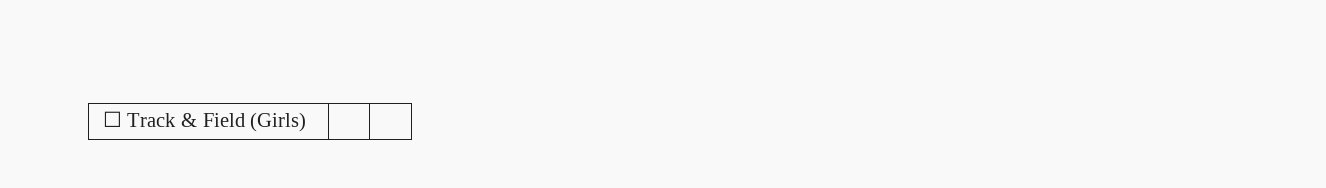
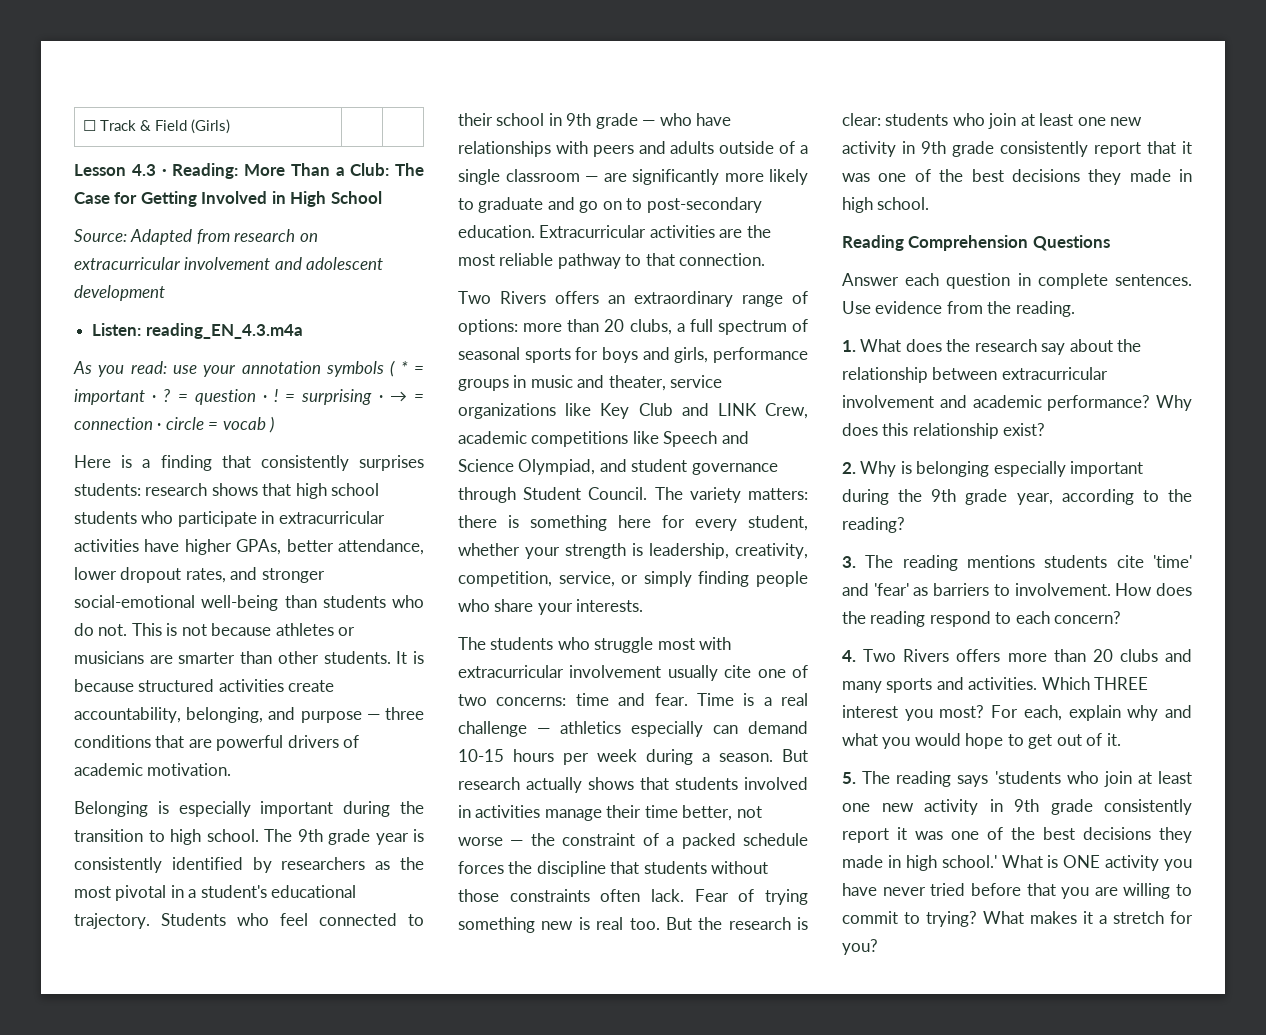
(307, 122) none -> [74,163,424,179] [74,191,382,207] [74,229,318,245] [74,257,384,270] [74,285,165,301] [92,323,303,339] [73,360,424,377] [74,389,425,405] [74,416,275,433] [74,455,424,471] [74,483,380,499] [74,511,385,527] [74,539,424,555] [74,567,325,583] [74,595,424,611] [74,623,356,636] [74,651,424,664] [74,679,335,692] [74,707,424,723] [74,735,360,751] [74,763,232,776] [74,801,425,817] [74,829,424,845] [74,857,425,873] [74,885,357,901] [74,913,424,929] [458,113,732,129] [458,141,808,157] [458,169,808,185] [458,197,762,213] [458,225,771,238] [458,253,766,269] [458,291,808,307] [458,319,808,335] [458,347,808,363] [458,375,723,391] [458,403,808,419] [458,431,749,447] [458,459,778,475] [458,487,808,503] [458,515,808,531] [458,543,808,559] [458,571,808,587] [458,599,644,615] [458,637,732,653] [458,665,808,681] [458,693,808,706] [458,721,808,737] [458,749,808,765] [458,777,808,793] [458,805,762,821] [458,833,808,849] [458,861,769,877] [458,889,808,905] [458,917,808,933] [842,113,1143,129] [842,141,1192,157] [842,169,1192,185] [842,197,930,213] [842,235,1110,251] [842,273,1192,289] [842,301,1075,317] [842,339,1142,355] [842,367,1108,383] [842,395,1192,411] [842,423,1046,439] [842,461,1144,477] [842,489,1192,505] [842,517,905,533] [842,555,1192,571] [842,583,1192,596] [842,611,1122,627] [842,649,1192,662] [842,677,1149,693] [842,705,1192,721] [842,733,1121,749] [842,771,1192,787] [842,799,1192,815] [842,827,1192,843] [842,855,1192,871] [842,883,1192,899] [842,911,1193,927] [842,939,878,955] // Lesson 4.3 · Reading: More Than a Club: The Case for Getting Involved in High School // Source: Adapted from research on extracurricular involvement and adolescent development // Listen: reading_EN_4.3.m4a // As you read: use your annotation symbols ( * = important · ? = question · ! = surprising · → = connection · circle = vocab ) // Here is a finding that consistently surprises students: research shows that high school students who participate in extracurricular activities have higher GPAs, better attendance, lower dropout rates, and stronger social-emotional well-being than students who do not. This is not because athletes or musicians are smarter than other students. It is because structured activities create accountability, belonging, and purpose — three conditions that are powerful drivers of academic motivation. // Belonging is especially important during the transition to high school. The 9th grade year is consistently identified by researchers as the most pivotal in a student's educational trajectory. Students who feel connected to their school in 9th grade — who have relationships with peers and adults outside of a single classroom — are significantly more likely to graduate and go on to post-secondary education. Extracurricular activities are the most reliable pathway to that connection. // Two Rivers offers an extraordinary range of options: more than 20 clubs, a full spectrum of seasonal sports for boys and girls, performance groups in music and theater, service organizations like Key Club and LINK Crew, academic competitions like Speech and Science Olympiad, and student governance through Student Council. The variety matters: there is something here for every student, whether your strength is leadership, creativity, competition, service, or simply finding people who share your interests. // The students who struggle most with extracurricular involvement usually cite one of two concerns: time and fear. Time is a real challenge — athletics especially can demand 10-15 hours per week during a season. But research actually shows that students involved in activities manage their time better, not worse — the constraint of a packed schedule forces the discipline that students without those constraints often lack. Fear of trying something new is real too. But the research is clear: students who join at least one new activity in 9th grade consistently report that it was one of the best decisions they made in high school. // Reading Comprehension Questions // Answer each question in complete sentences. Use evidence from the reading. // 1. What does the research say about the relationship between extracurricular involvement and academic performance? Why does this relationship exist? // 2. Why is belonging especially important during the 9th grade year, according to the reading? // 3. The reading mentions students cite 'time' and 'fear' as barriers to involvement. How does the reading respond to each concern? // 4. Two Rivers offers more than 20 clubs and many sports and activities. Which THREE interest you most? For each, explain why and what you would hope to get out of it. // 5. The reading says 'students who join at least one new activity in 9th grade consistently report it was one of the best decisions they made in high school.' What is ONE activity you have never tried before that you are willing to commit to trying? What makes it a stretch for you?

